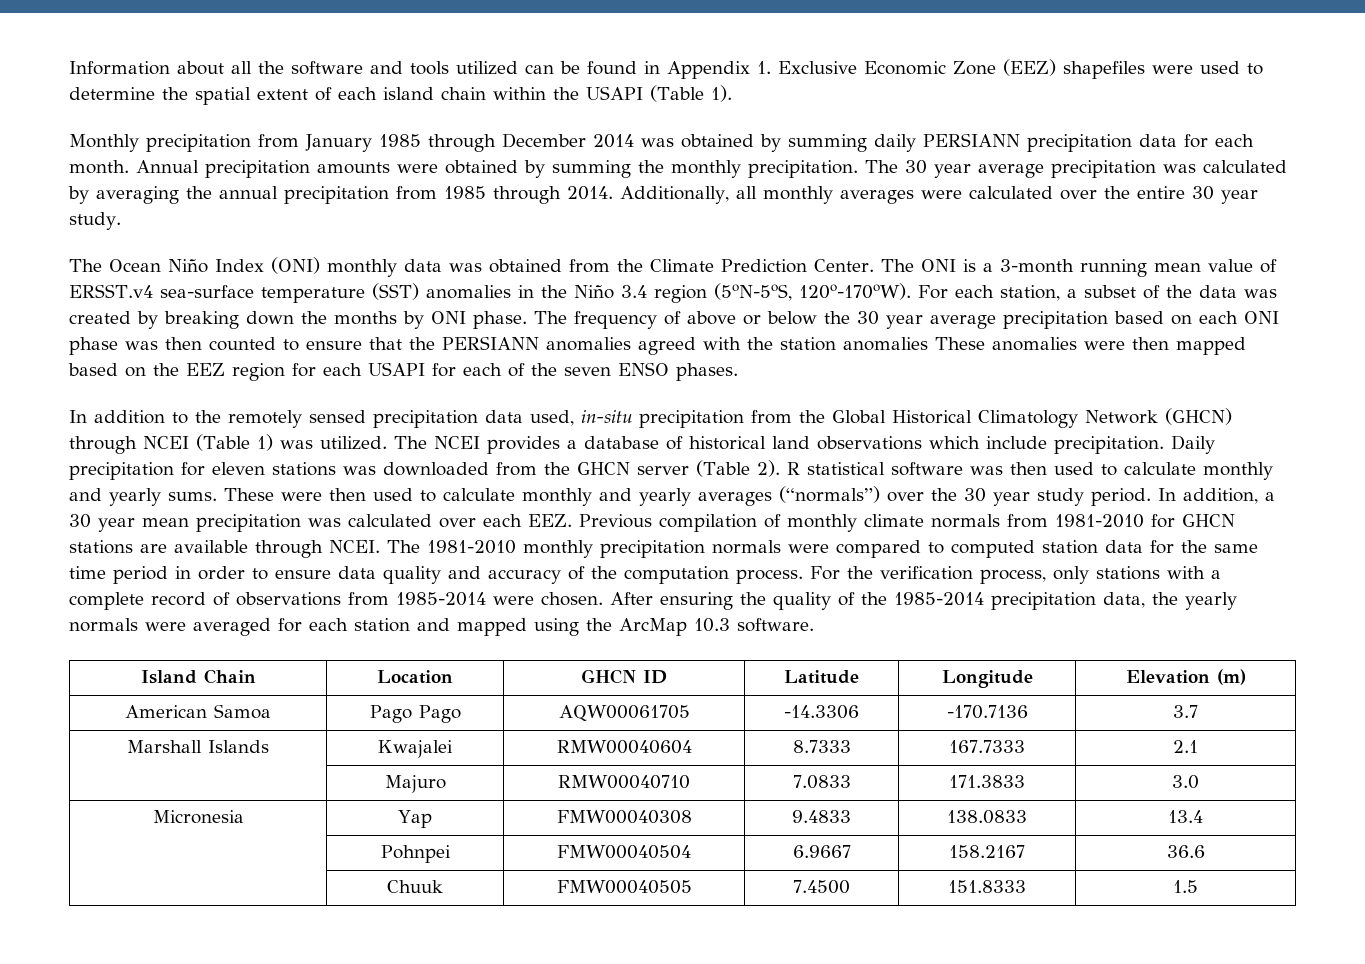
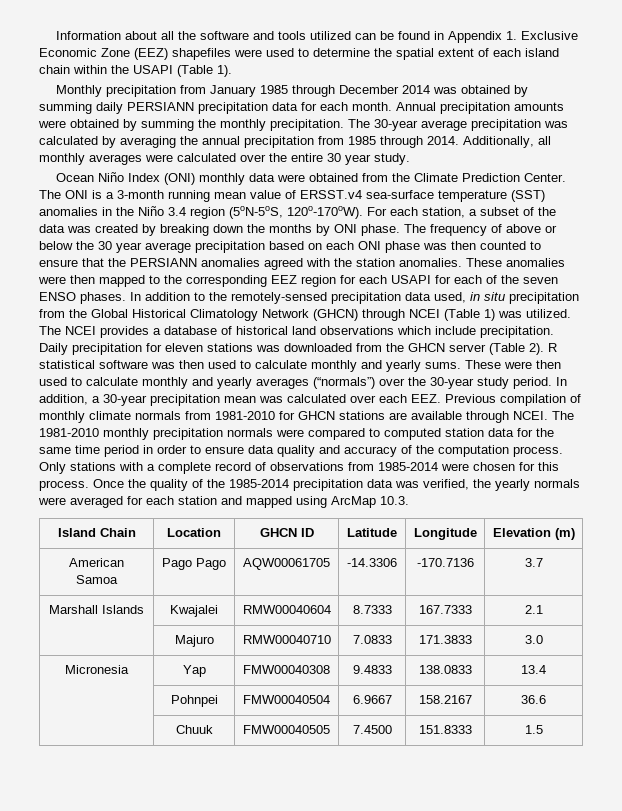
[905,160,971,178] 30 year -> [374,119,418,131] 30-year
[69,259,102,272] The -> (410, 159) none
[449,263,482,272] was -> [277,174,306,182] were
[843,337,928,351] anomalies -> [399,258,462,267] anomalies.
[68,363,179,377] based on the -> [149,275,267,287] to the corresponding
(738, 372) // -> (126, 298) none
[228,410,366,428] remotely sensed -> [231,292,327,304] remotely-sensed
[581,410,632,423] in-situ -> [470,292,505,301] in situ
[964,488,1030,506] 30 year -> [430,377,474,389] 30-year
[69,514,301,532] 30 year mean precipitation -> [103,394,256,406] 30-year precipitation mean
[810,566,1089,584] For the verification process, only -> [39,462,66,474] Only
[541,592,733,610] chosen. After ensuring -> [473,462,559,471] [39,479,124,491] chosen for this process. Once
[1103,592,1145,608] data, -> [367,479,469,490] data was verified,
[586,618,814,636] the ArcMap 10.3 software. -> [331,496,409,508] ArcMap 10.3.

